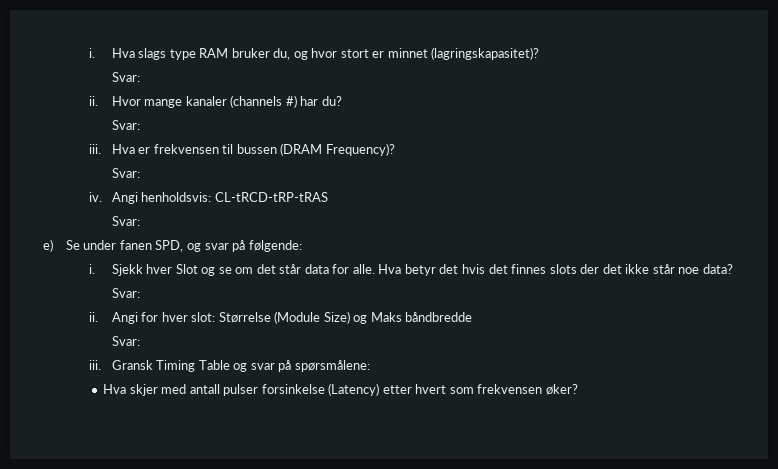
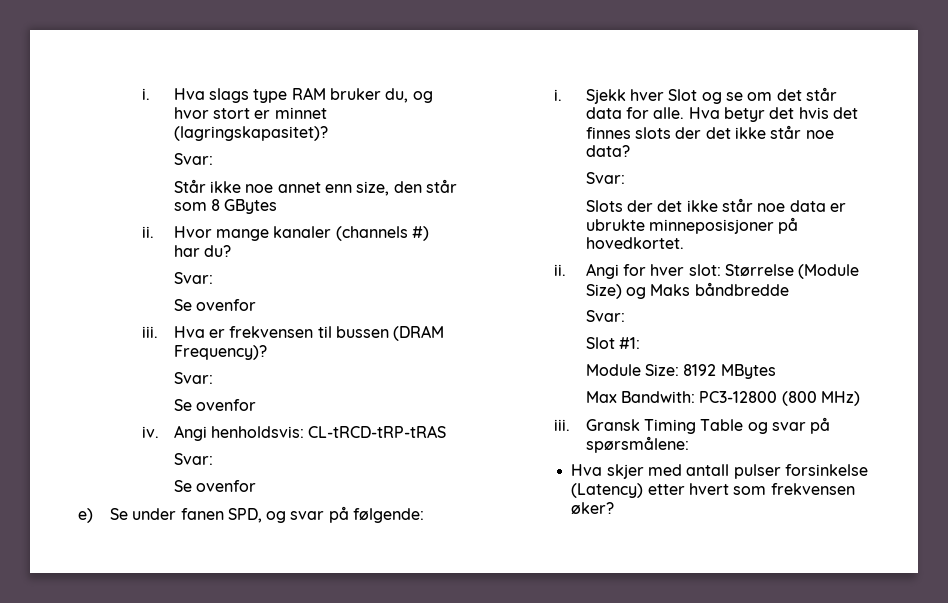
(140, 77) none -> [173,179,457,196] [173,199,278,214] // Står ikke noe annet enn size, den står som 8 GBytes
(140, 125) none -> [173,299,256,311] // Se ovenfor
(140, 173) none -> [173,399,256,411] // Se ovenfor
(140, 221) none -> [173,480,256,492] // Se ovenfor
(140, 293) none -> [585,198,846,212] [585,217,799,234] [585,237,684,249] // Slots der det ikke står noe data er ubrukte minneposisjoner på hovedkortet.
(140, 341) none -> [585,337,640,349] [585,364,776,379] [585,391,860,406] // Slot #1: // Module Size: 8192 MBytes // Max Bandwith: PC3-12800 (800 MHz)

